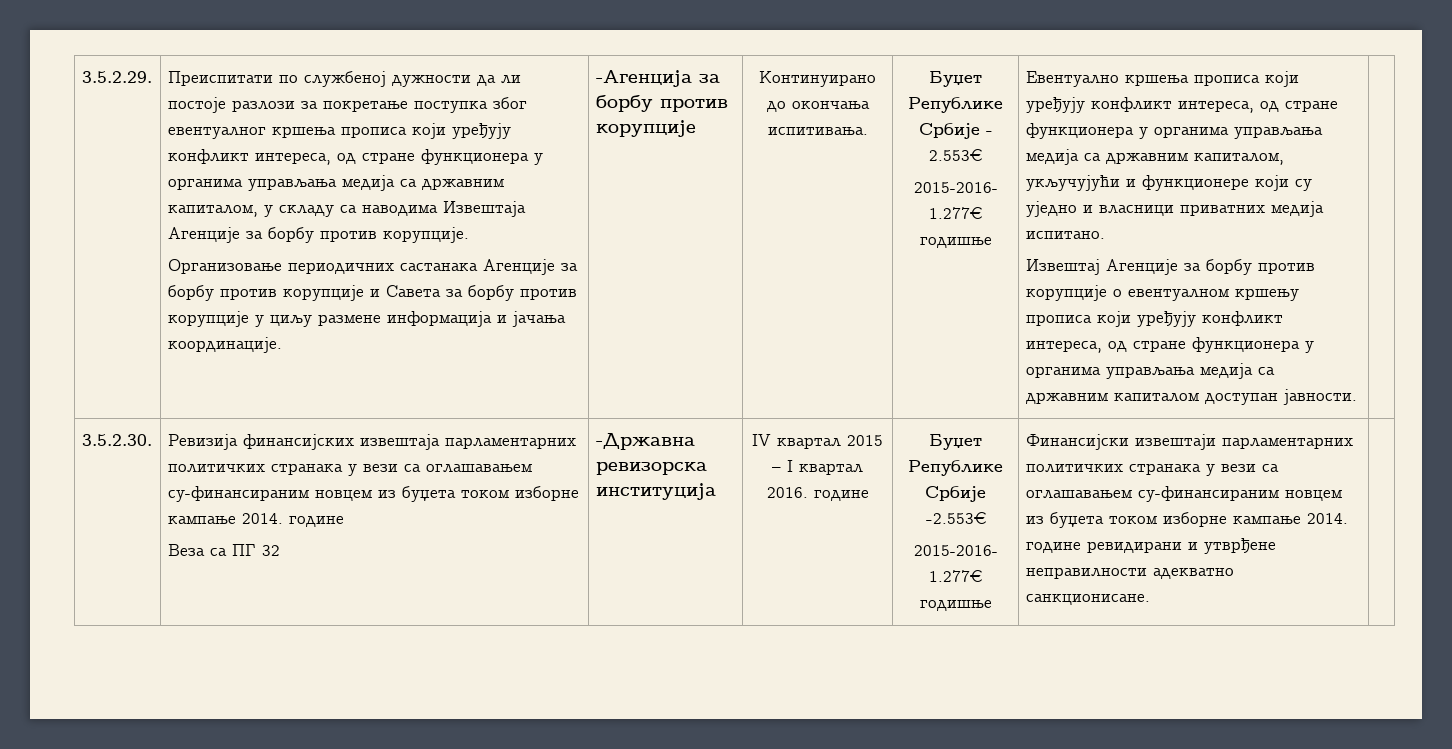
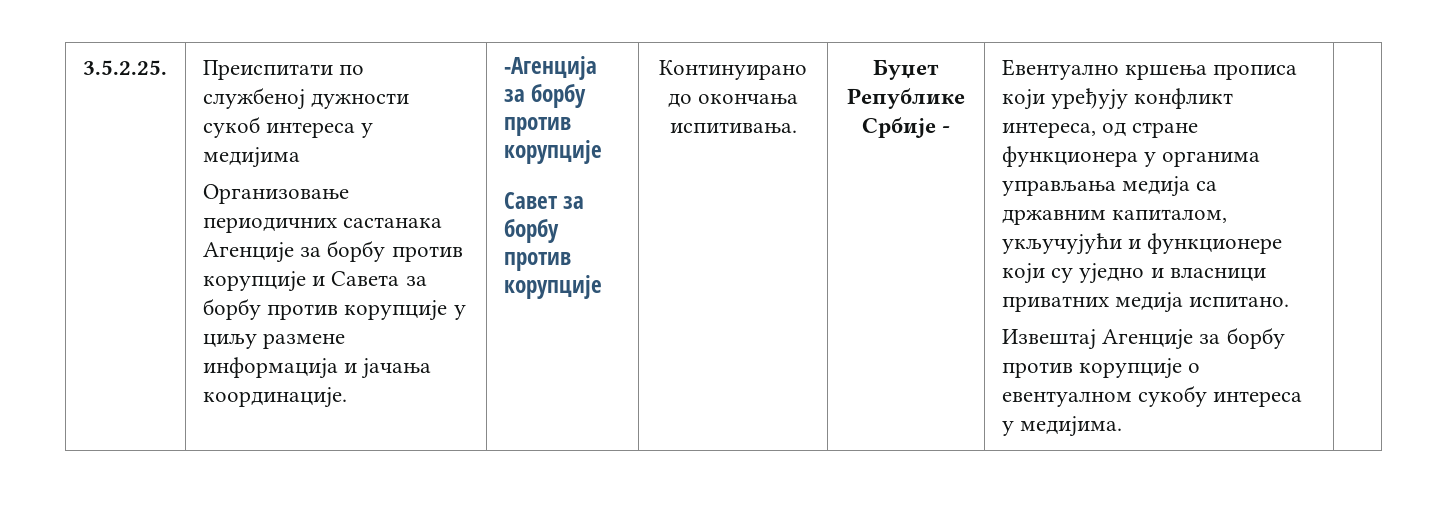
[81,71,152,83] 3.5.2.29. -> [82,60,167,75] 3.5.2.25.
[476,75,521,86] [167,97,527,113] [167,123,511,139] [167,149,543,165] [167,175,504,191] [167,201,526,217] [167,227,469,243] да ли постоје разлози за покретање поступка због евентуалног кршења прописа који уређују конфликт интереса, од стране функционера у органима управљања медија са државним капиталом, у складу са наводима Извештаја Агенције за борбу против корупције. -> [202,116,374,138] [202,147,300,168] сукоб интереса у медијима
(696, 128) none -> [503,192,585,209] [503,219,559,243] [503,252,571,271] [503,275,602,299] // Савет за борбу против корупције
[929,149,982,161] [913,182,998,193] [929,207,982,219] [919,237,992,248] 2.553€ // 2015-2016- 1.277€ годишње -> (951, 129) none
[1234,288,1299,301] [1025,311,1283,327] [1025,337,1314,353] [1025,363,1275,379] [1025,389,1357,405] [81,434,152,446] [167,434,576,450] [167,463,532,476] [167,486,579,502] [167,513,344,527] [167,544,280,556] [595,433,695,450] [595,462,707,475] [595,483,716,500] [752,434,883,449] [772,460,863,475] [766,487,869,501] [929,434,982,450] [908,460,1003,476] [925,486,986,502] [925,512,986,524] [913,545,998,556] [929,570,982,582] [919,600,992,611] [1025,434,1353,450] [1025,463,1279,476] [1025,486,1342,502] [1025,512,1348,528] [1025,538,1276,554] [1025,567,1234,579] [1025,594,1150,605] кршењу прописа који уређују конфликт интереса, од стране функционера у органима управљања медија са државним капиталом доступан јавности. | // 3.5.2.30. | Ревизија финансијских извештаја парламентарних политичких странака у вези са оглашавањем су-финансираним новцем из буџета током изборне кампање 2014. године // Веза са ПГ 32 | -Државна ревизорска институција | IV квартал 2015 – I квартал 2016. године | Буџет Републике Србије -2.553€ // 2015-2016- 1.277€ годишње | Финансијски извештаји парламентарних политичких странака у вези са оглашавањем су-финансираним новцем из буџета током изборне кампање 2014. године ревидирани и утврђене неправилности адекватно санкционисане. -> [1138,385,1303,407] [1001,416,1123,437] сукобу интереса у медијима.

